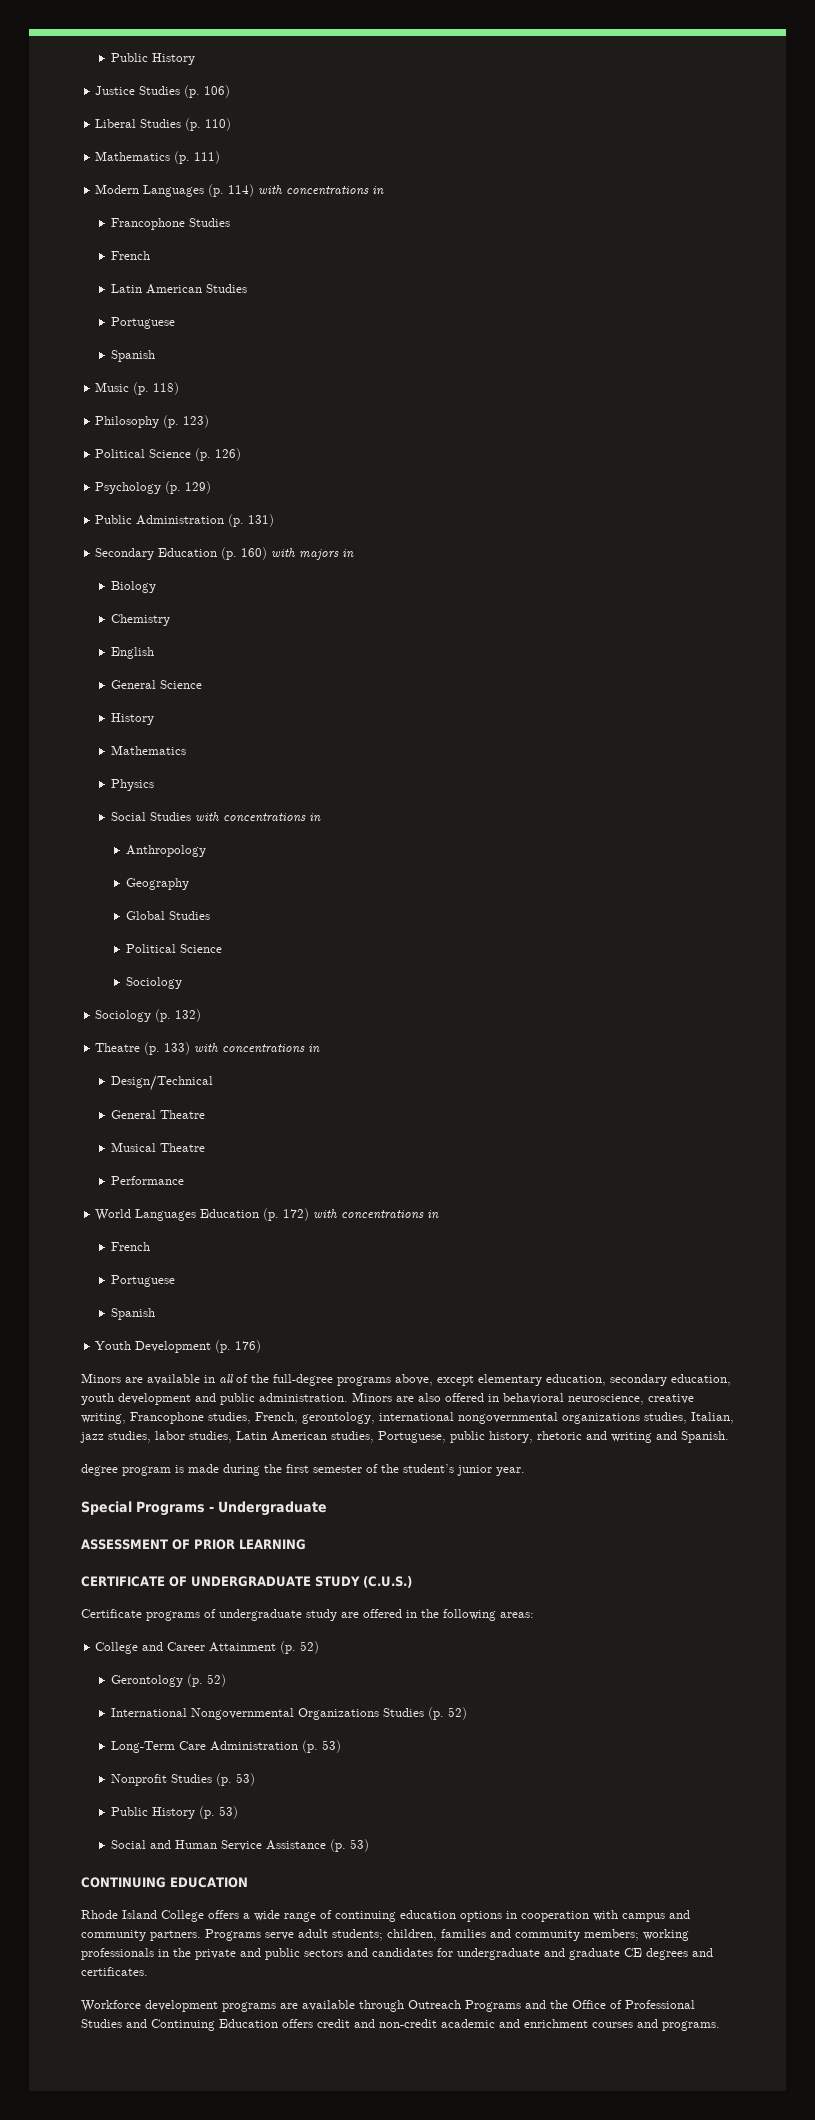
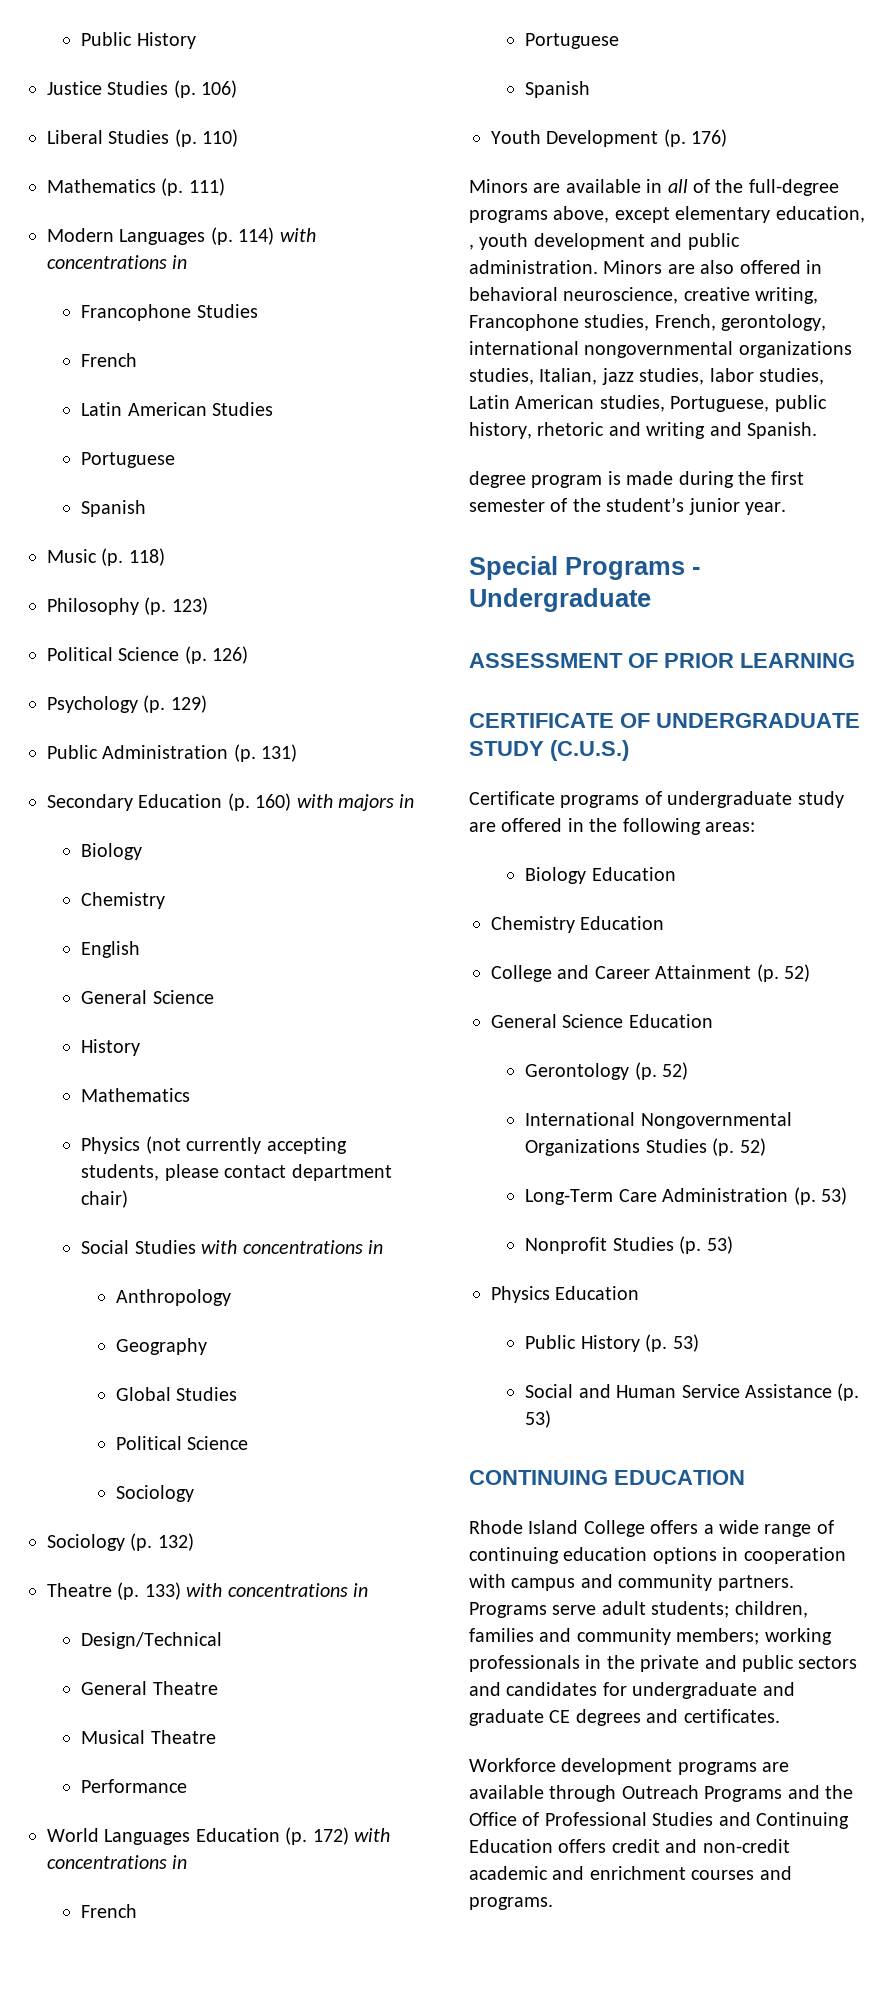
(154, 785) none -> [145,1136,347,1154] [81,1164,392,1181] [81,1190,129,1208] (not currently accepting students, please contact department chair)
[610,1374,731,1386] secondary education, -> [469,244,474,250] ,
(534, 1615) none -> [525,867,676,884] [491,916,665,933] // Biology Education // Chemistry Education
(320, 1647) none -> [491,1014,713,1028] // General Science Education
(255, 1779) none -> [491,1286,640,1303] // Physics Education

